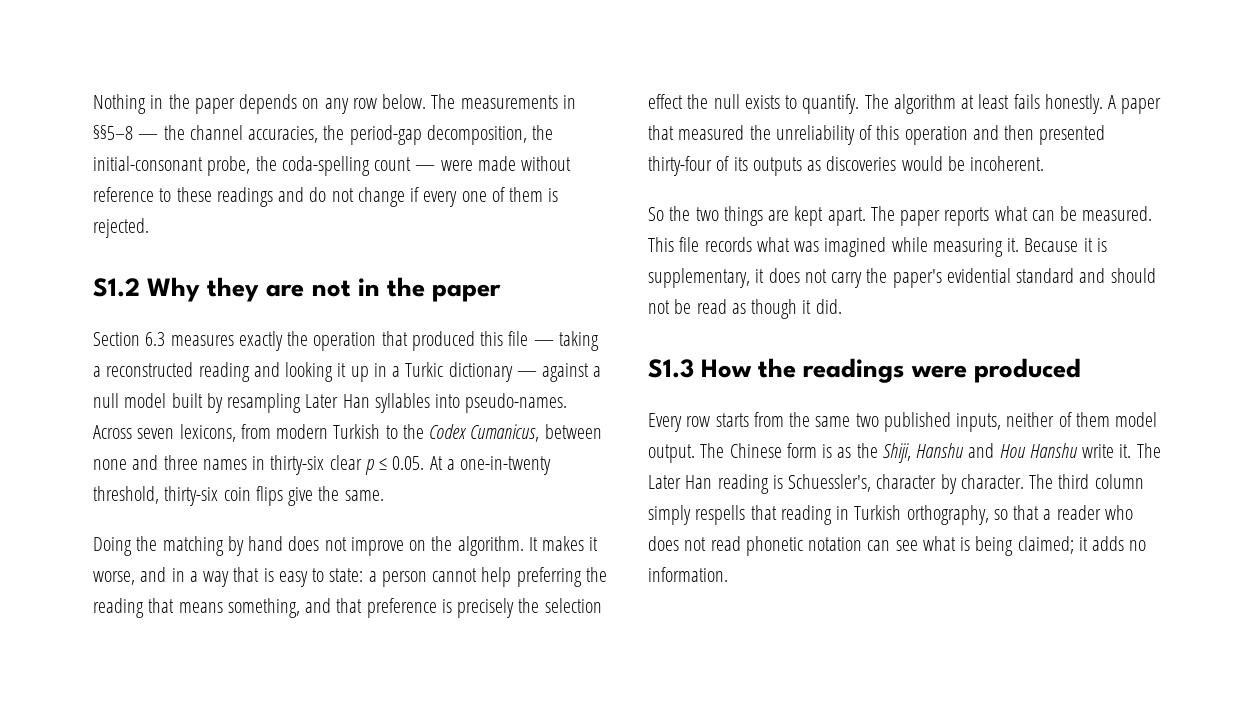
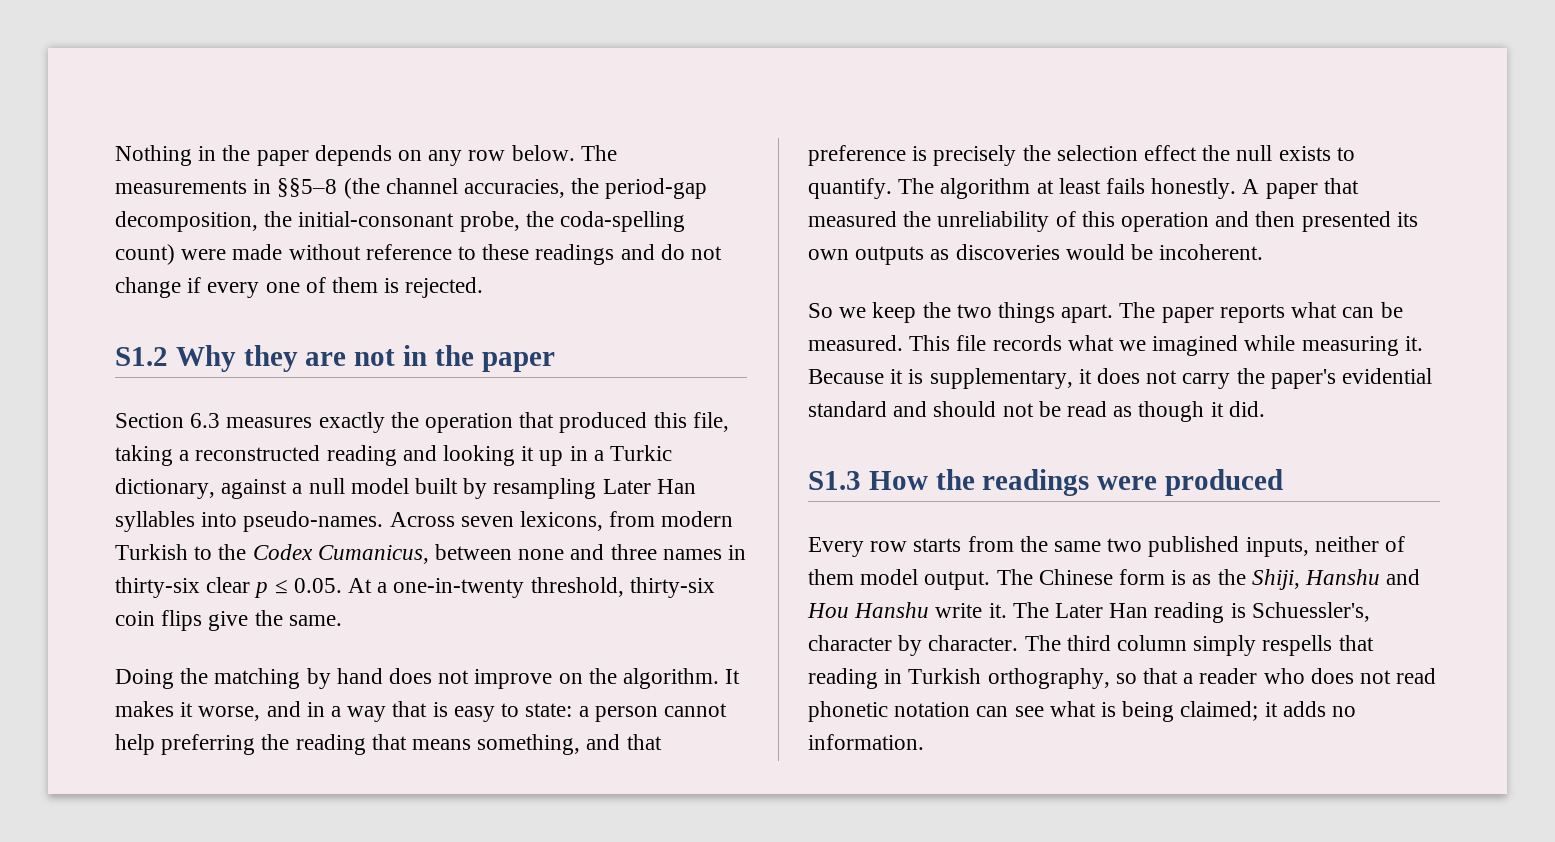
[138,125,185,140] — the -> [343,178,380,199] (the
[374,157,436,171] count — -> [115,244,175,265] count)
[508,331,554,346] file — -> [692,412,729,432] file,
[448,362,537,382] dictionary — -> [115,478,215,499] dictionary,
[648,156,748,176] thirty-four of its -> [1396,212,1418,227] [808,249,849,260] its own
(664, 214) none -> [839,302,917,323] we keep
[768,206,824,226] are kept -> (1056, 312) none
[794,241,820,252] was -> [1119,340,1147,351] we

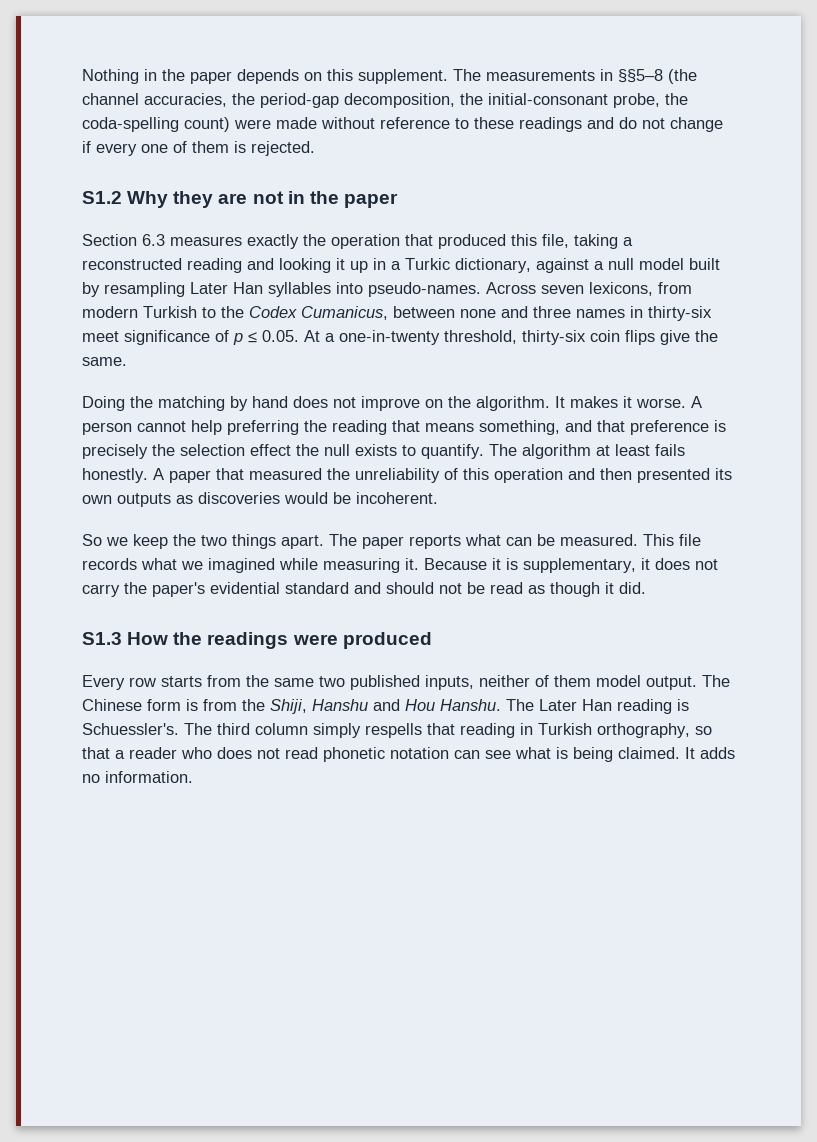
[428,145,575,166] any row below. -> [327,69,448,84] this supplement.
[206,577,251,593] clear -> [82,330,229,345] meet significance of
[198,701,589,722] worse, and in a way that is easy to state: a -> [636,396,702,408] worse. A
[1192,574,1212,585] as -> [203,699,237,711] from
[854,602,1007,618] Hanshu write it. -> [440,699,501,711] Hanshu.
[1251,602,1370,622] [808,635,1019,656] Schuessler's, character by character. -> [82,723,179,735] Schuessler's.
[1180,701,1278,721] claimed; it -> [618,747,695,759] claimed. It

